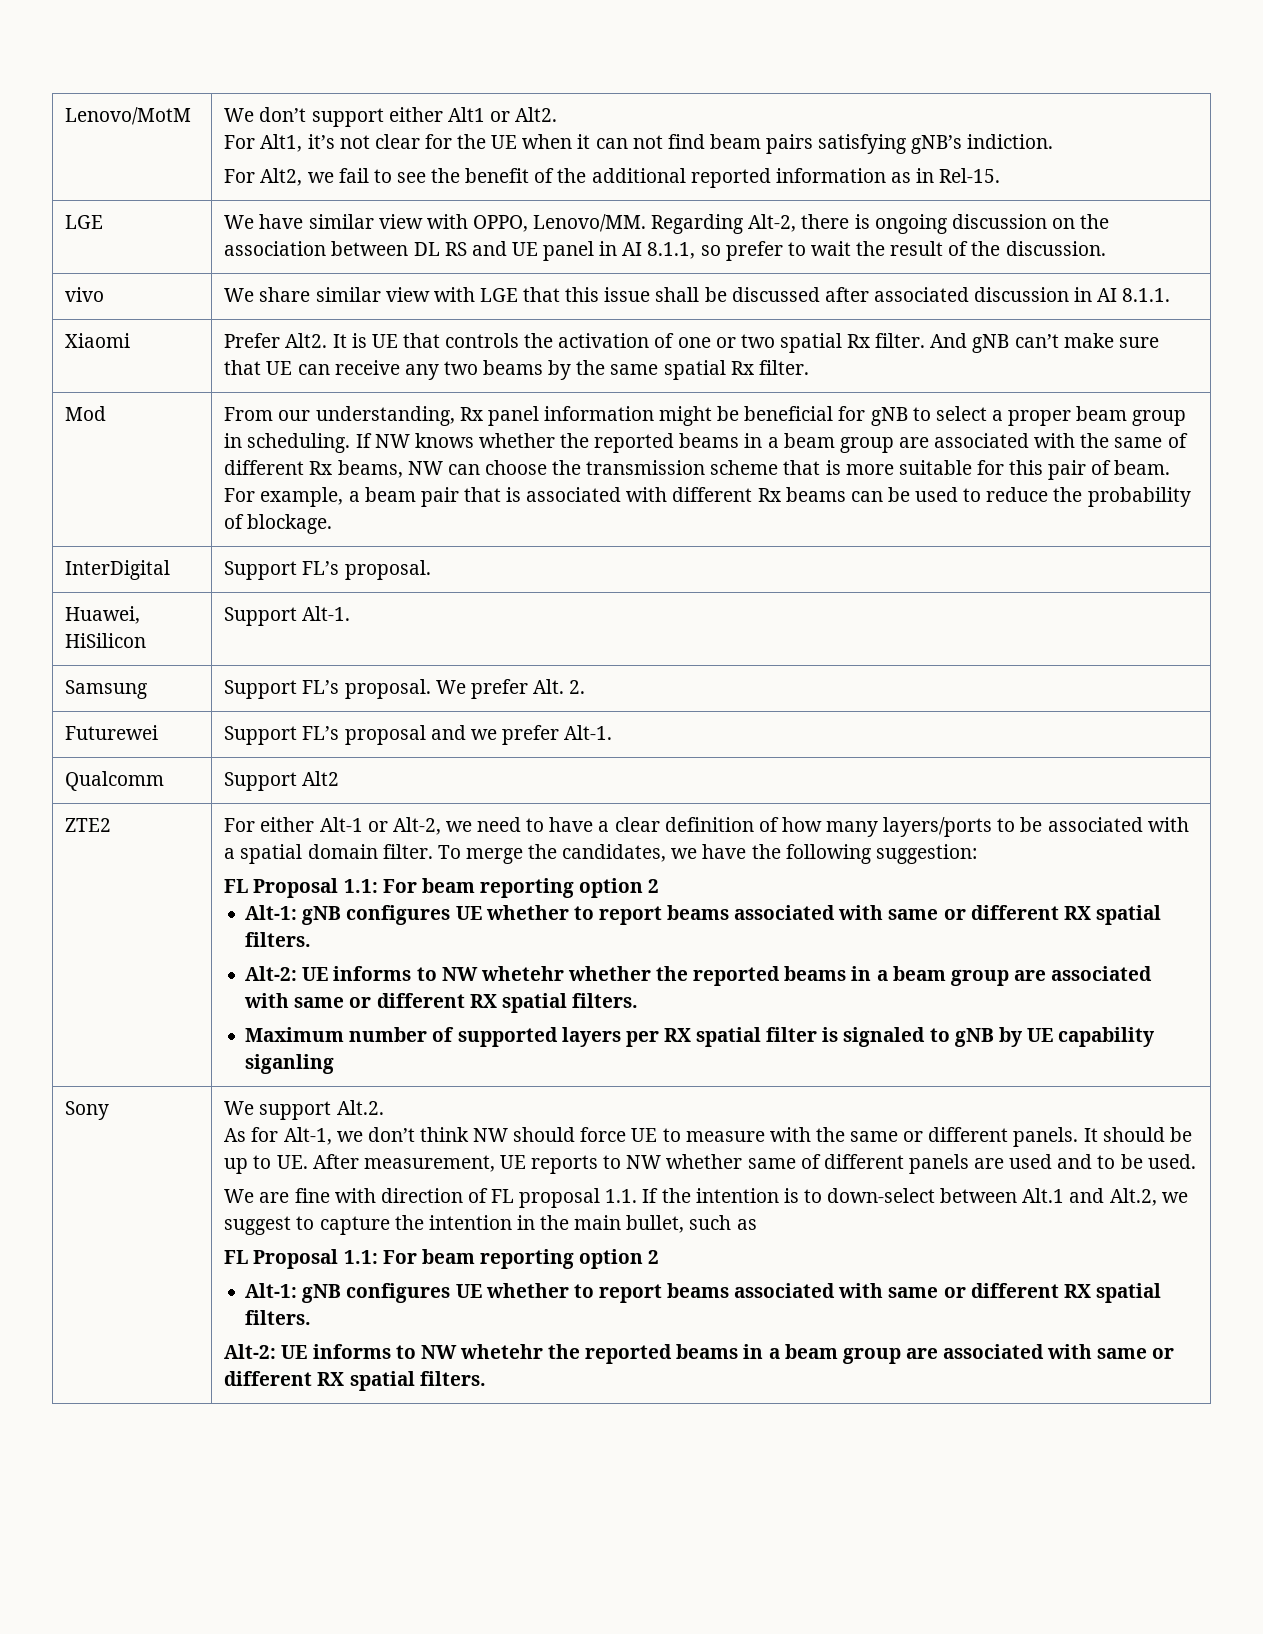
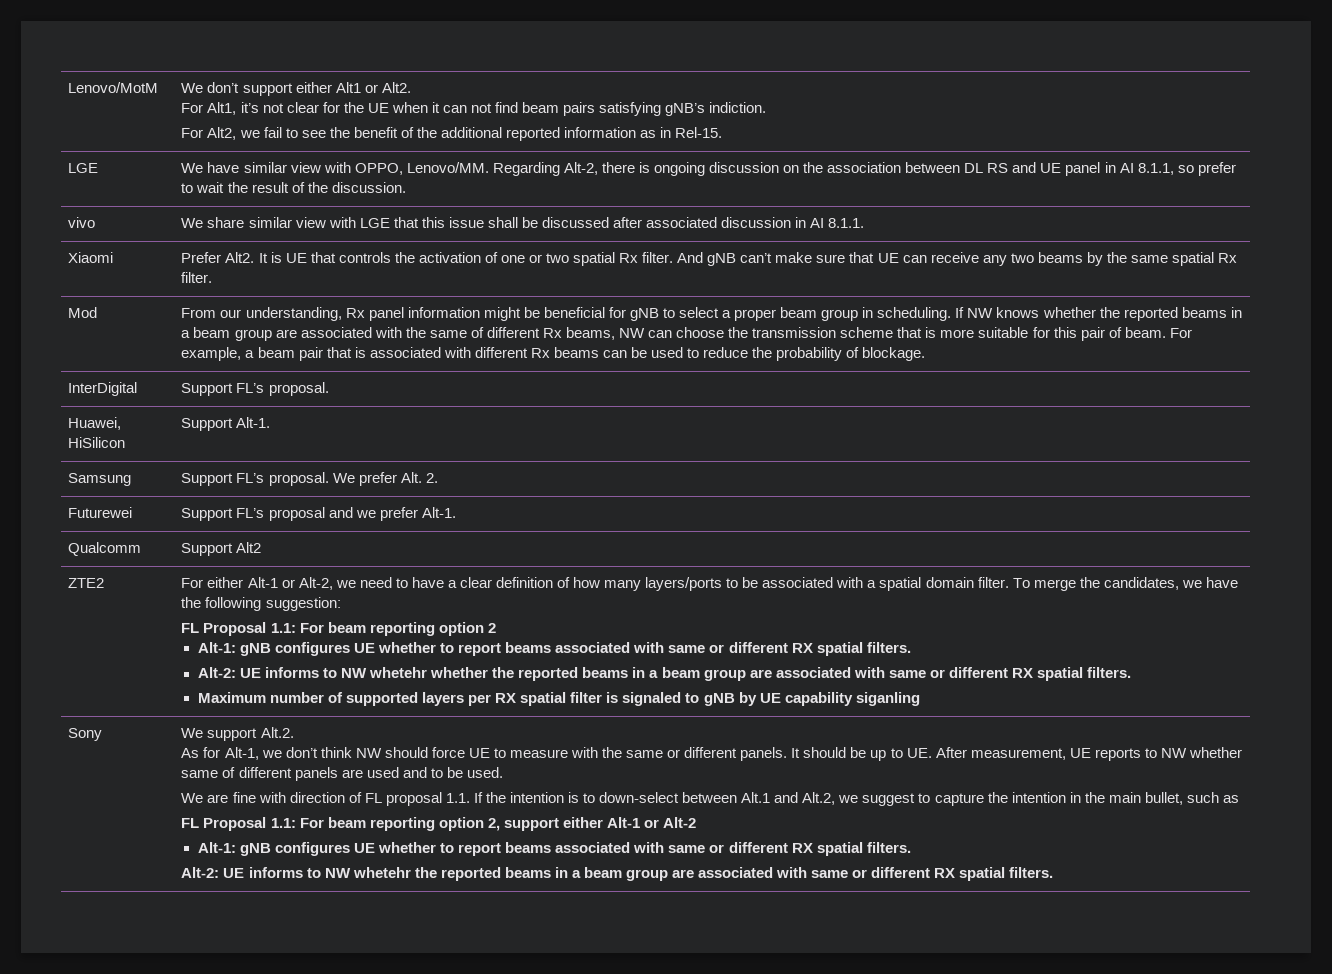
[648,1250,660,1264] 2 -> [487,817,697,831] 2, support either Alt-1 or Alt-2

